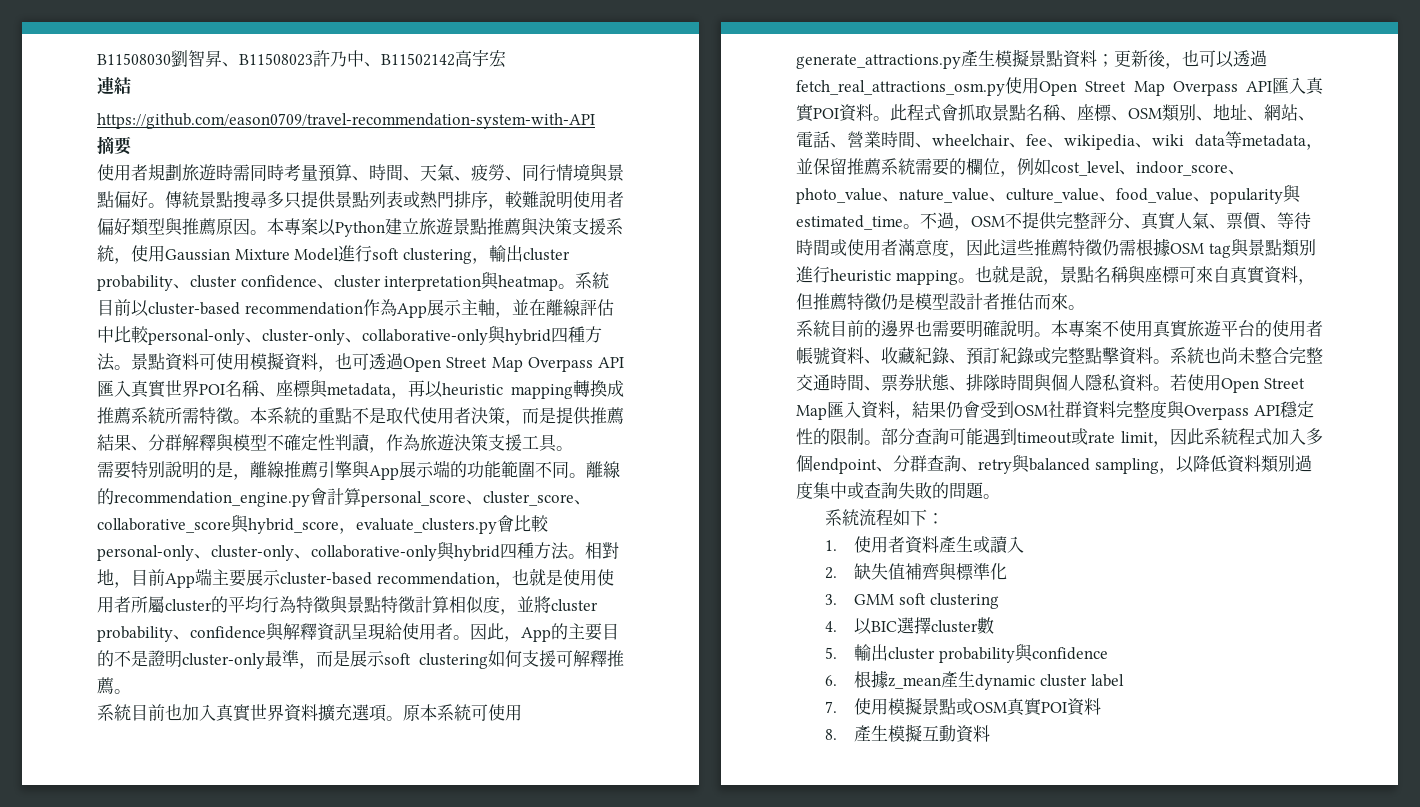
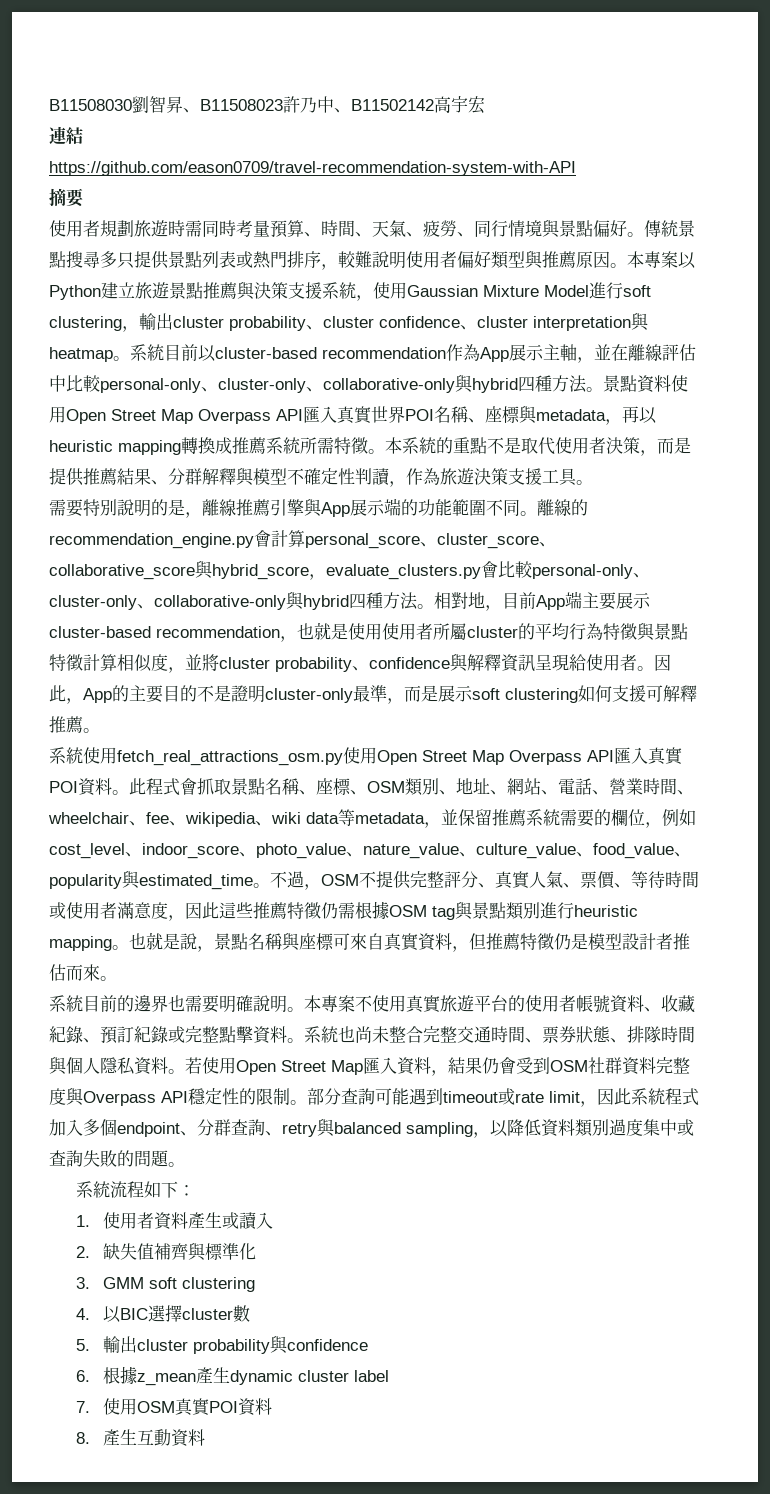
[199,352,403,372] 可使用模擬資料，也可透過 -> [671,375,688,392] [49,406,66,423] 使用
[131,703,522,722] [796,49,1267,69] 目前也加入真實世界資料擴充選項。原本系統可使用generate_attractions.py產生模擬景點資料；更新後，也可以透過 -> [83,747,117,764] 使用
[888,697,974,715] 模擬景點或 -> (137, 1406) none
[888,724,923,742] 模擬 -> (137, 1437) none

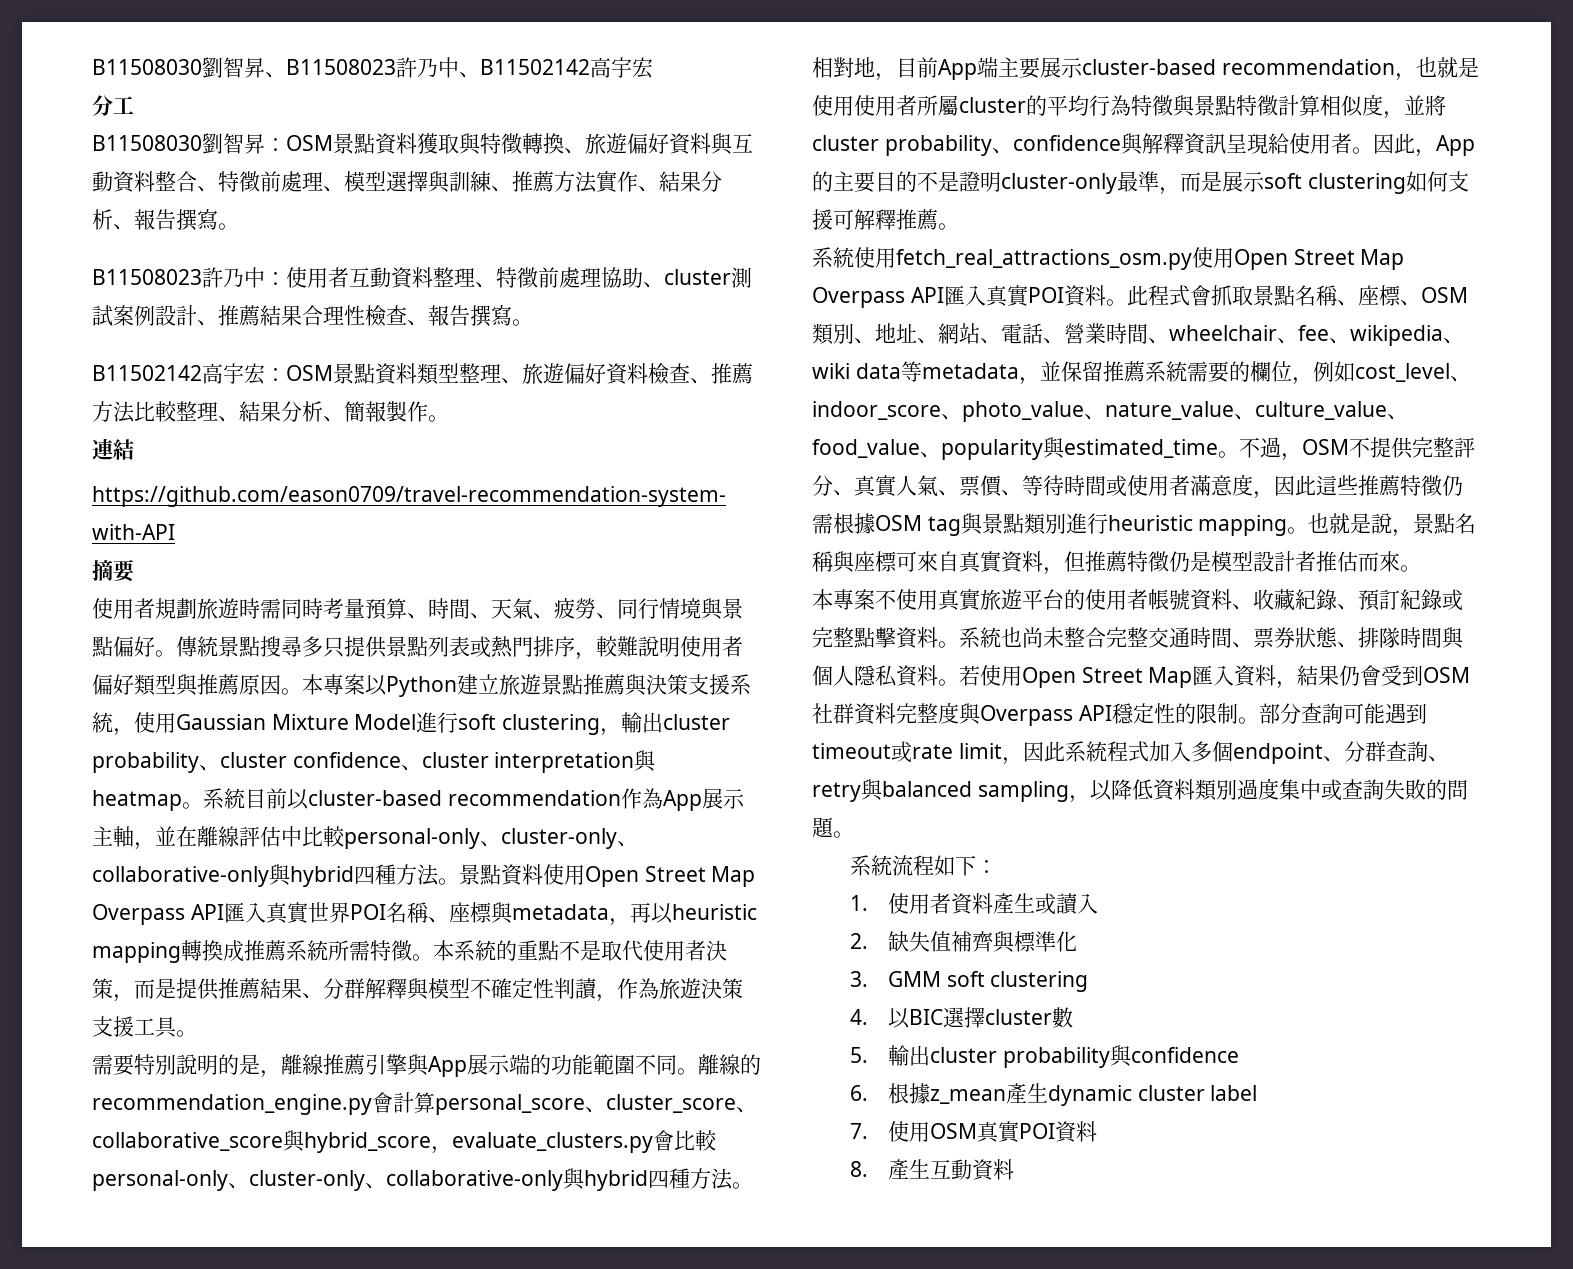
(485, 105) none -> [92,95,134,116] [92,133,753,155] [92,171,722,193] [92,209,239,231] [92,267,752,289] [92,305,533,327] [92,363,753,385] [92,401,449,423] // 分工 // B11508030劉智昇：OSM景點資料獲取與特徵轉換、旅遊偏好資料與互動資料整合、特徵前處理、模型選擇與訓練、推薦方法實作、結果分析、報告撰寫。 // B11508023許乃中：使用者互動資料整理、特徵前處理協助、cluster測試案例設計、推薦結果合理性檢查、報告撰寫。 // B11502142高宇宏：OSM景點資料類型整理、旅遊偏好資料檢查、推薦方法比較整理、結果分析、簡報製作。
[49,995,304,1013] 系統目前的邊界也需要明確說明。 -> (1421, 568) none

